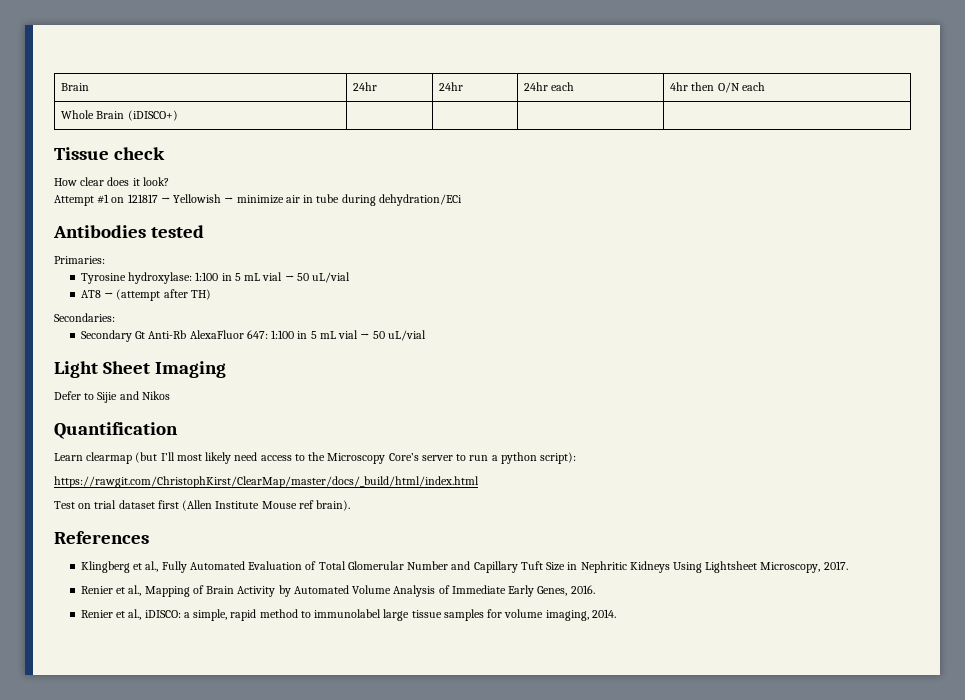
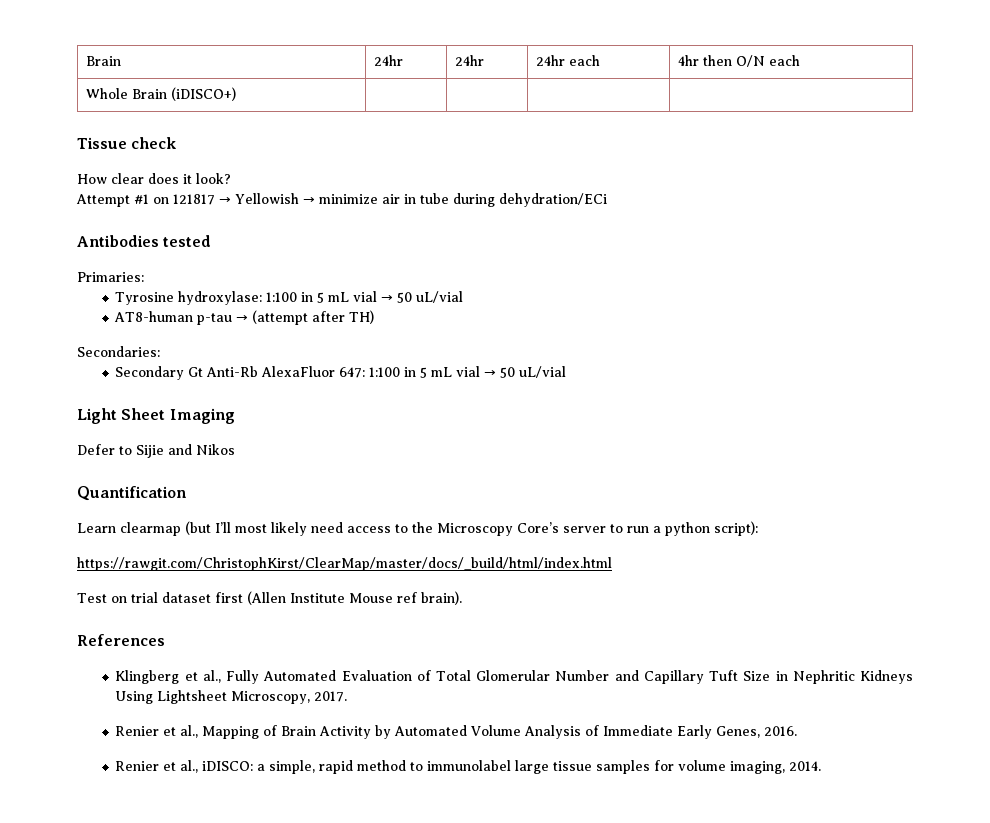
[80,290,101,298] AT8 -> [114,311,233,325] AT8-human p-tau

